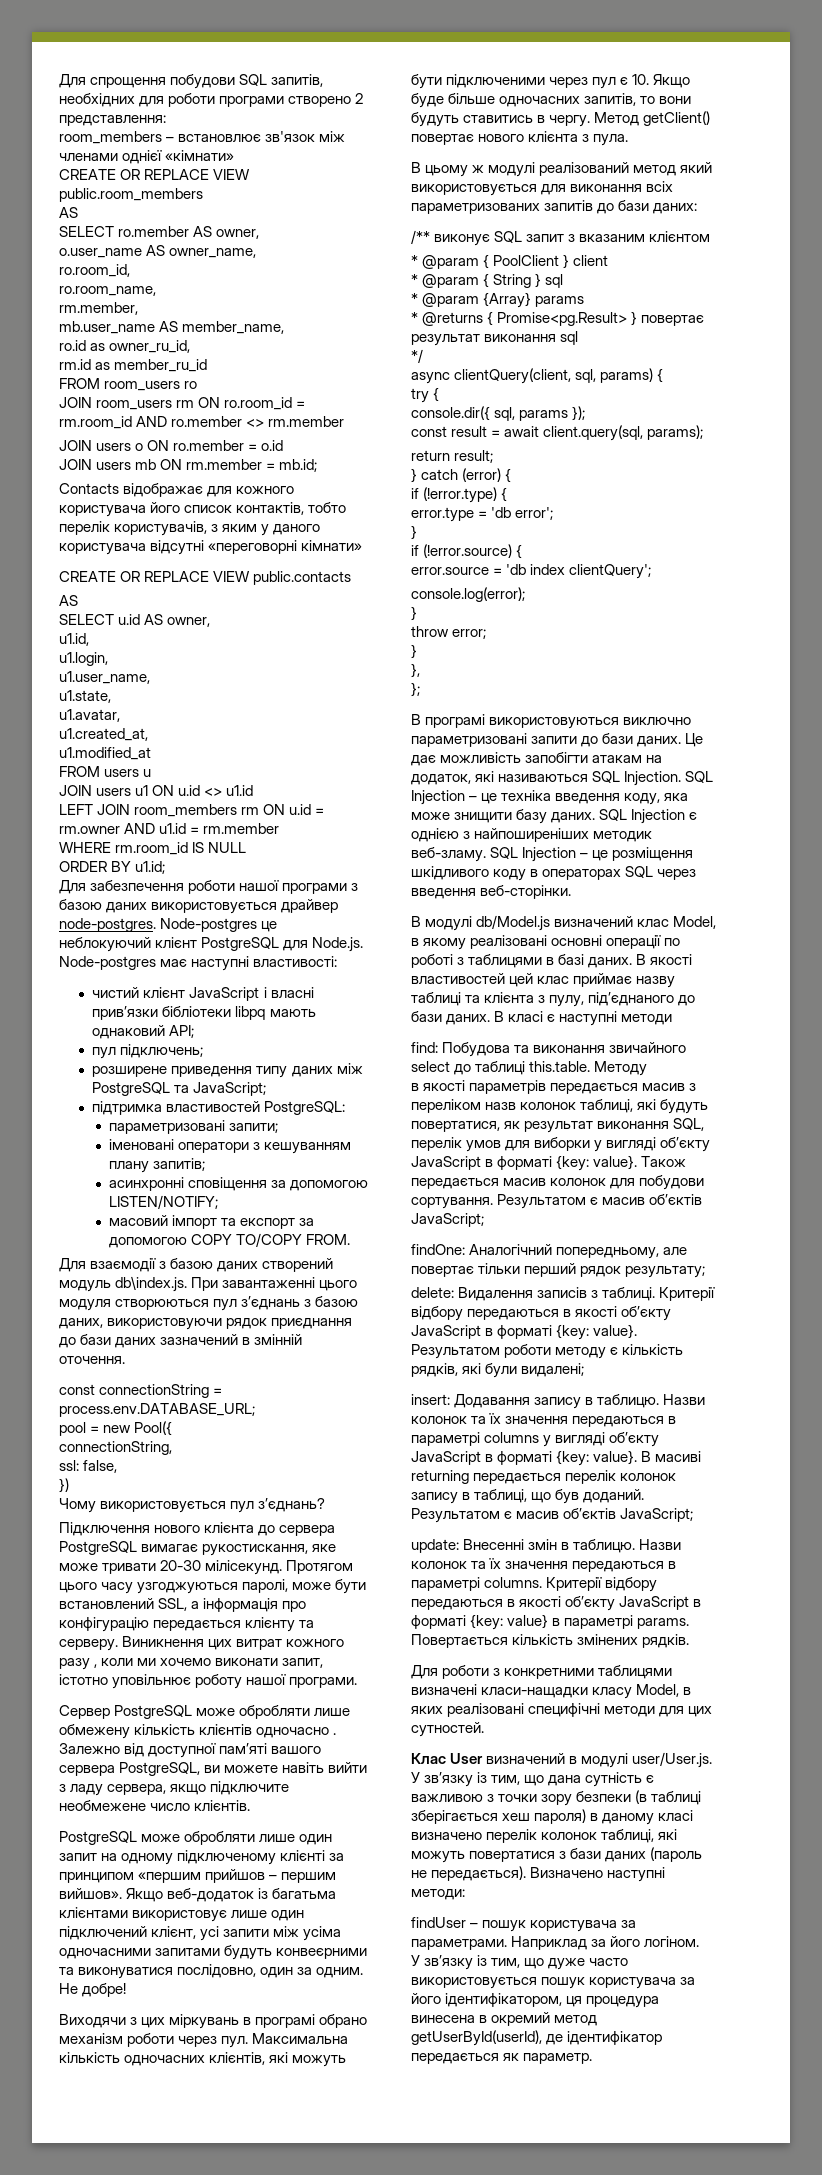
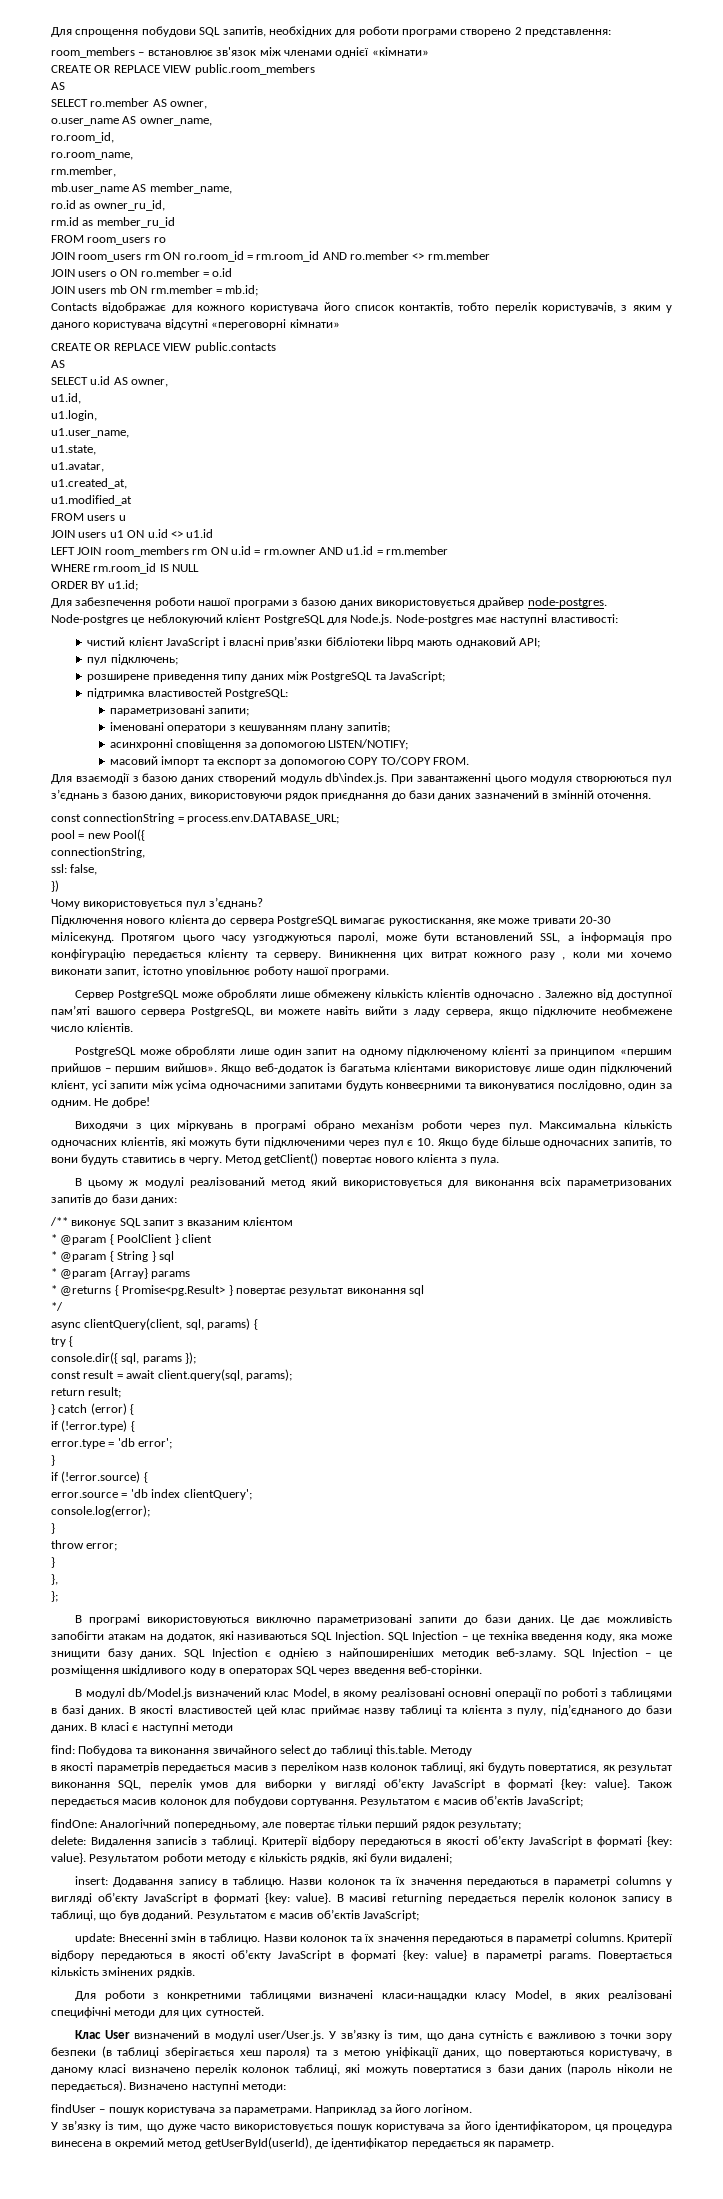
(587, 1816) none -> [315,2047,661,2058] та з метою уніфікації даних, що повертаються користувачу,
(703, 1854) none -> [616,2064,654,2073] ніколи

